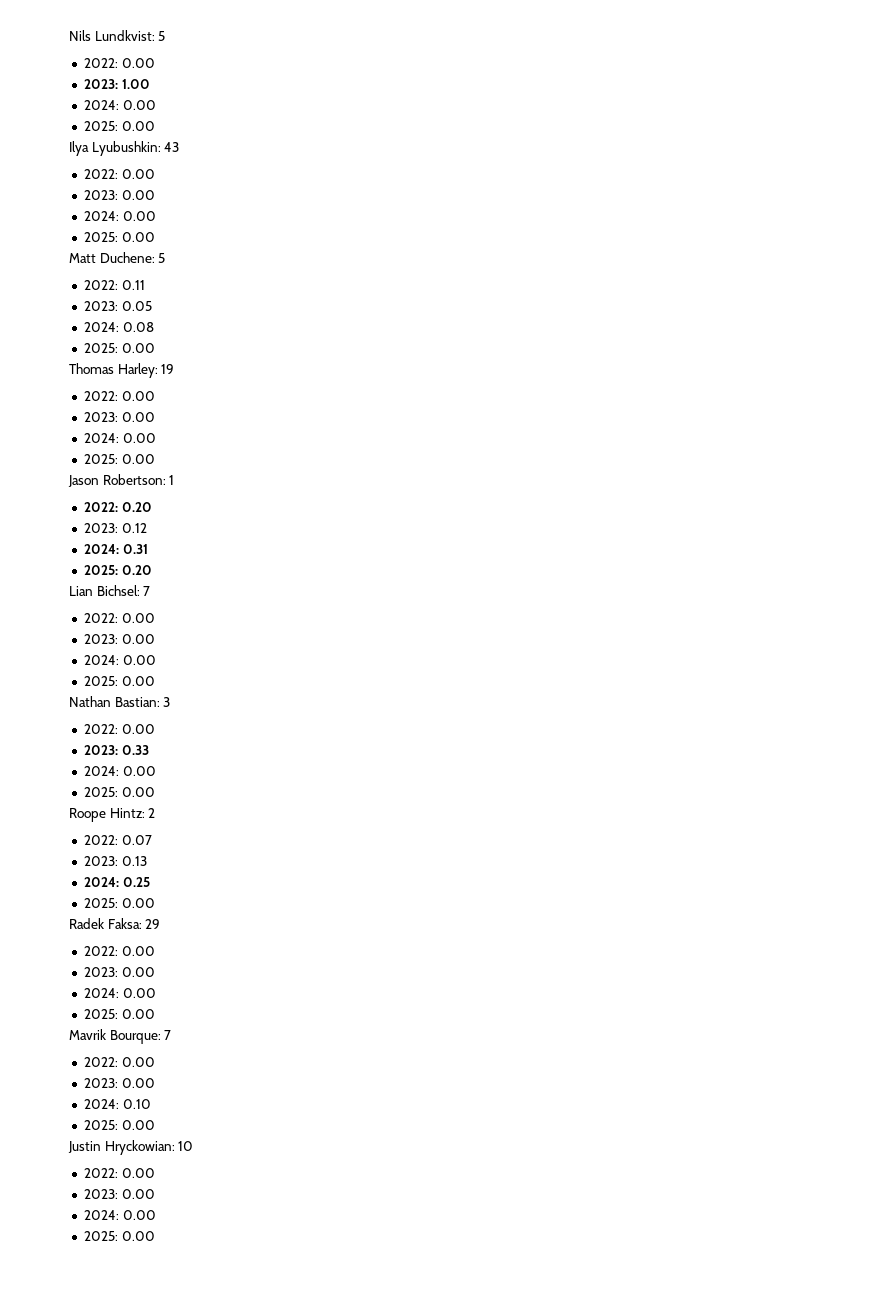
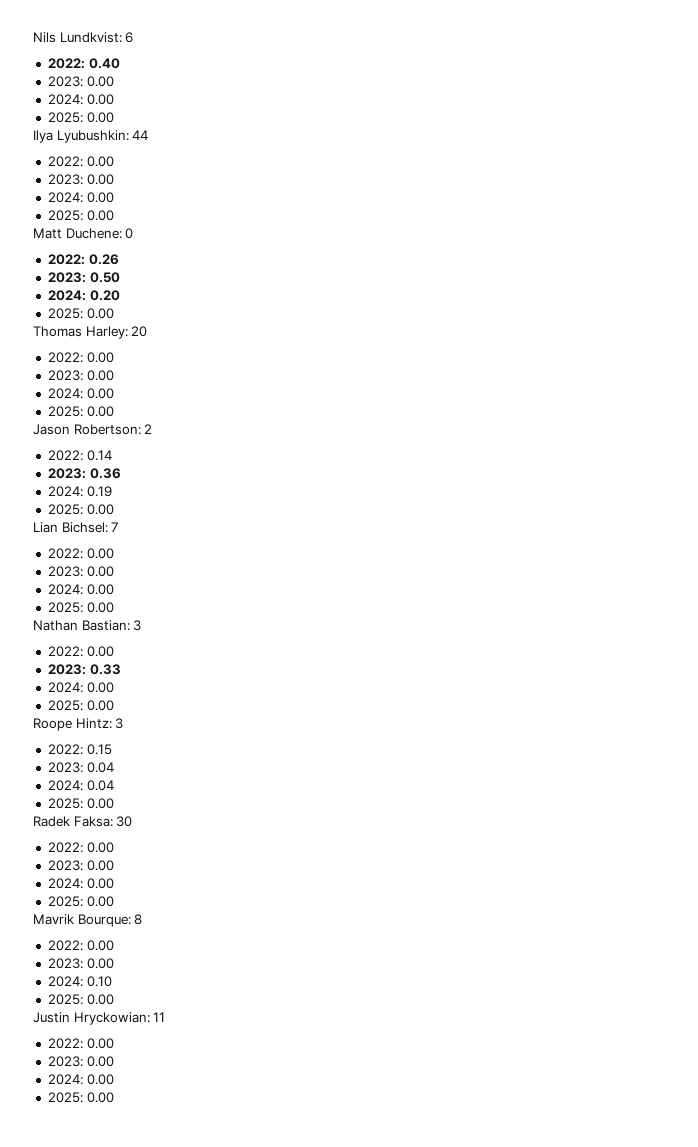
[158,31,166,41] [83,58,155,68] [83,79,150,89] 5 // 2022: 0.00 // 2023: 1.00 -> [125,32,134,43] [47,58,120,69] [47,76,114,87] 6 // 2022: 0.40 // 2023: 0.00
[164,142,180,152] 43 -> [132,130,149,140] 44
[158,253,166,263] [83,280,145,290] [83,301,152,311] [83,322,154,332] 5 // 2022: 0.11 // 2023: 0.05 // 2024: 0.08 -> [125,228,134,239] [47,254,119,265] [47,272,120,283] [47,290,120,301] 0 // 2022: 0.26 // 2023: 0.50 // 2024: 0.20
[161,364,175,374] 19 -> [131,326,148,337] 20
[169,475,175,485] [83,502,152,512] [83,523,147,533] [83,544,148,554] [83,565,152,575] 1 // 2022: 0.20 // 2023: 0.12 // 2024: 0.31 // 2025: 0.20 -> [144,424,153,434] [47,450,112,461] [47,468,121,479] [47,486,112,497] [47,504,114,515] 2 // 2022: 0.14 // 2023: 0.36 // 2024: 0.19 // 2025: 0.00
[148,808,156,818] [83,835,152,845] [83,856,147,866] [83,877,150,887] 2 // 2022: 0.07 // 2023: 0.13 // 2024: 0.25 -> [115,718,124,729] [47,744,112,755] [47,762,114,773] [47,780,114,791] 3 // 2022: 0.15 // 2023: 0.04 // 2024: 0.04
[145,919,161,929] 29 -> [116,816,133,827] 30
[164,1030,172,1040] 7 -> [134,914,143,925] 8
[178,1141,194,1151] 10 -> [153,1012,166,1022] 11

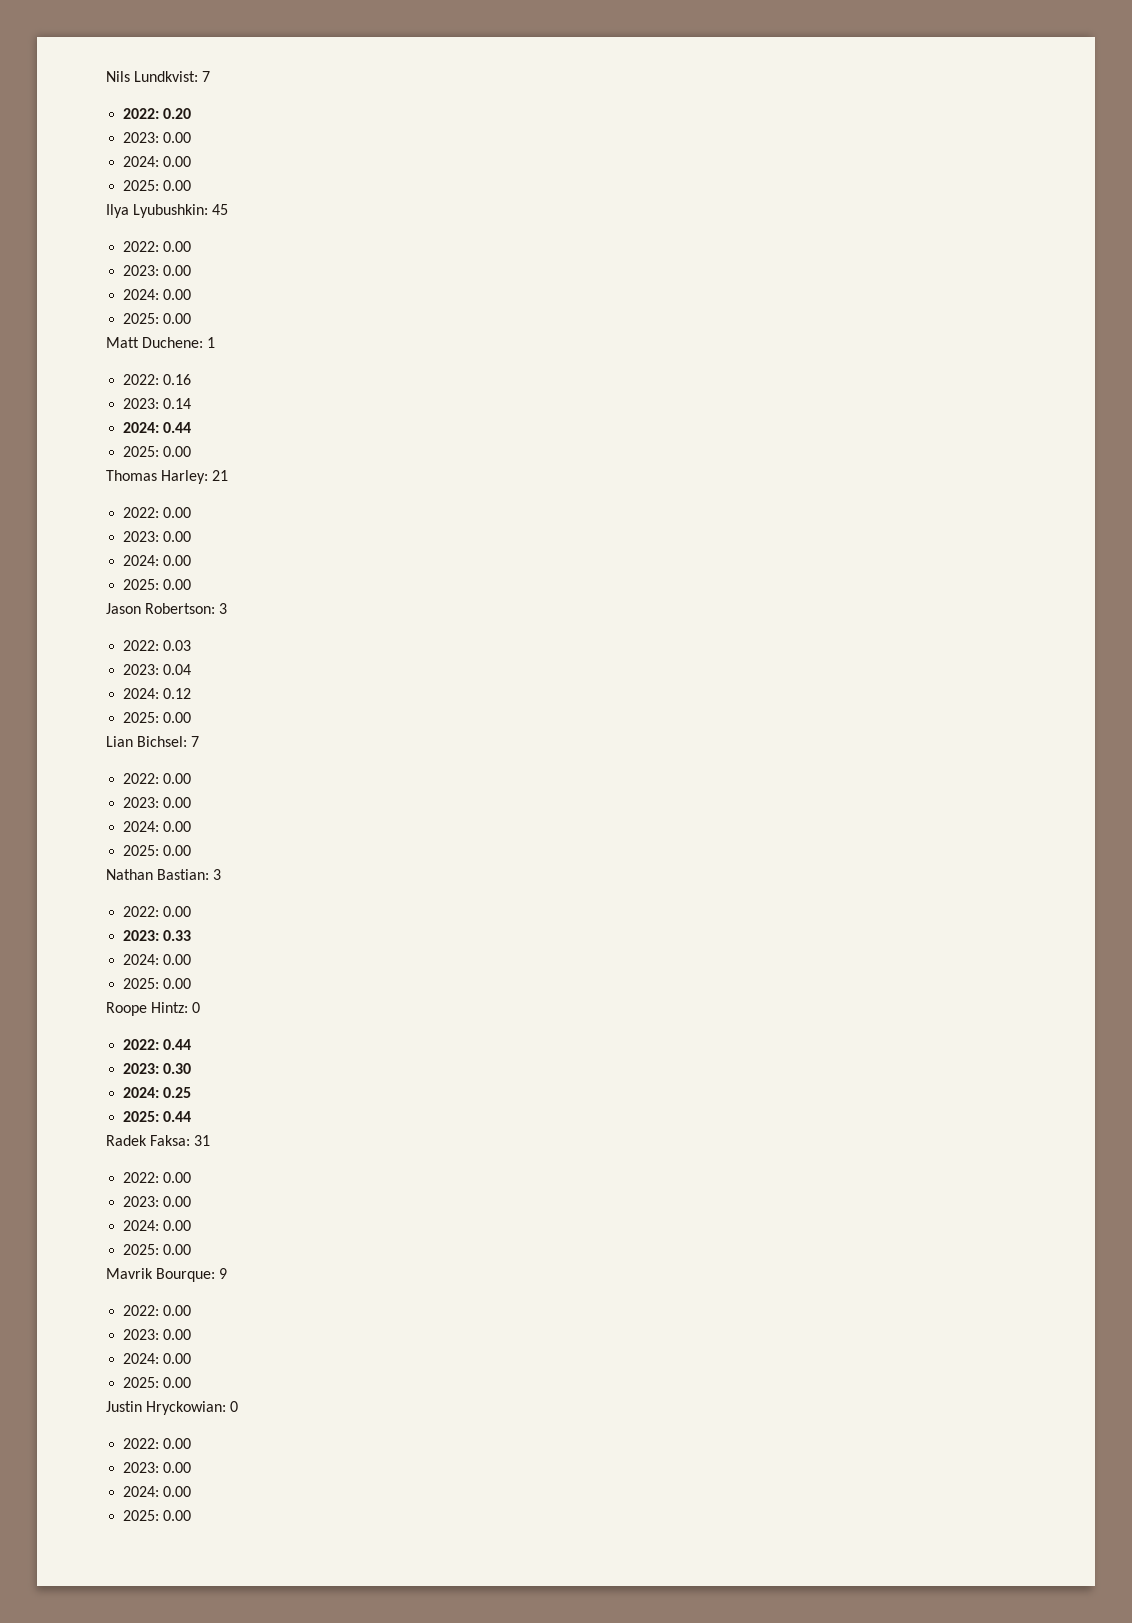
[125,32,134,43] [47,58,120,69] 6 // 2022: 0.40 -> [202,71,211,82] [123,108,192,119] 7 // 2022: 0.20
[132,130,149,140] 44 -> [212,204,229,215] 45
[125,228,134,239] [47,254,119,265] [47,272,120,283] [47,290,120,301] 0 // 2022: 0.26 // 2023: 0.50 // 2024: 0.20 -> [207,337,216,348] [123,374,192,385] [123,398,192,409] [123,422,192,433] 1 // 2022: 0.16 // 2023: 0.14 // 2024: 0.44
[131,326,148,337] 20 -> [212,470,229,481] 21
[144,424,153,434] [47,450,112,461] [47,468,121,479] [47,486,112,497] 2 // 2022: 0.14 // 2023: 0.36 // 2024: 0.19 -> [219,603,228,614] [123,640,192,651] [123,664,192,675] [123,688,192,699] 3 // 2022: 0.03 // 2023: 0.04 // 2024: 0.12
[115,718,124,729] [47,744,112,755] [47,762,114,773] [47,780,114,791] [47,798,114,809] 3 // 2022: 0.15 // 2023: 0.04 // 2024: 0.04 // 2025: 0.00 -> [192,1002,201,1013] [123,1039,192,1050] [123,1063,192,1074] [123,1087,192,1098] [123,1111,192,1122] 0 // 2022: 0.44 // 2023: 0.30 // 2024: 0.25 // 2025: 0.44
[116,816,133,827] 30 -> [194,1135,211,1146] 31
[134,914,143,925] [47,940,114,951] [47,958,114,969] [47,976,112,987] [47,994,114,1005] [33,1012,166,1025] [47,1038,114,1049] [47,1056,114,1067] [47,1074,114,1085] [47,1092,114,1103] 8 // 2022: 0.00 // 2023: 0.00 // 2024: 0.10 // 2025: 0.00 // Justin Hryckowian: 11 // 2022: 0.00 // 2023: 0.00 // 2024: 0.00 // 2025: 0.00 -> [219,1268,228,1279] [123,1305,192,1316] [123,1329,192,1340] [123,1353,192,1364] [123,1377,192,1388] [106,1401,239,1415] [123,1438,192,1449] [123,1462,192,1473] [123,1486,192,1497] [123,1510,192,1521] 9 // 2022: 0.00 // 2023: 0.00 // 2024: 0.00 // 2025: 0.00 // Justin Hryckowian: 0 // 2022: 0.00 // 2023: 0.00 // 2024: 0.00 // 2025: 0.00

